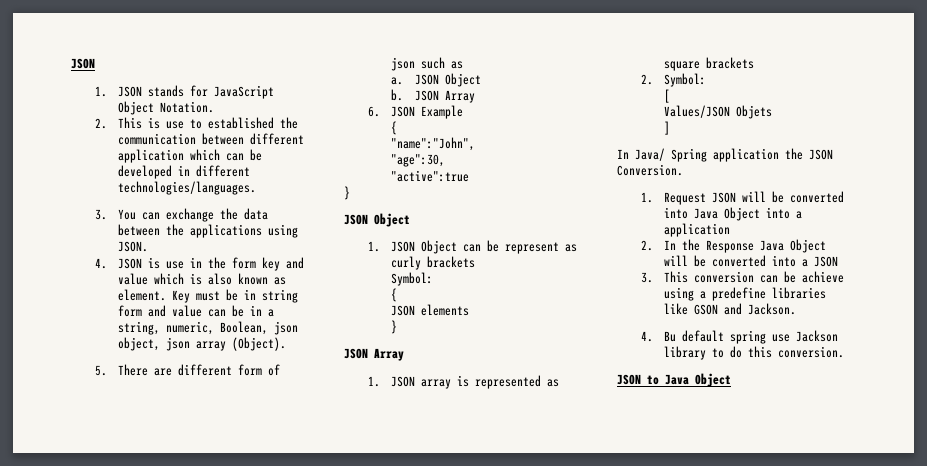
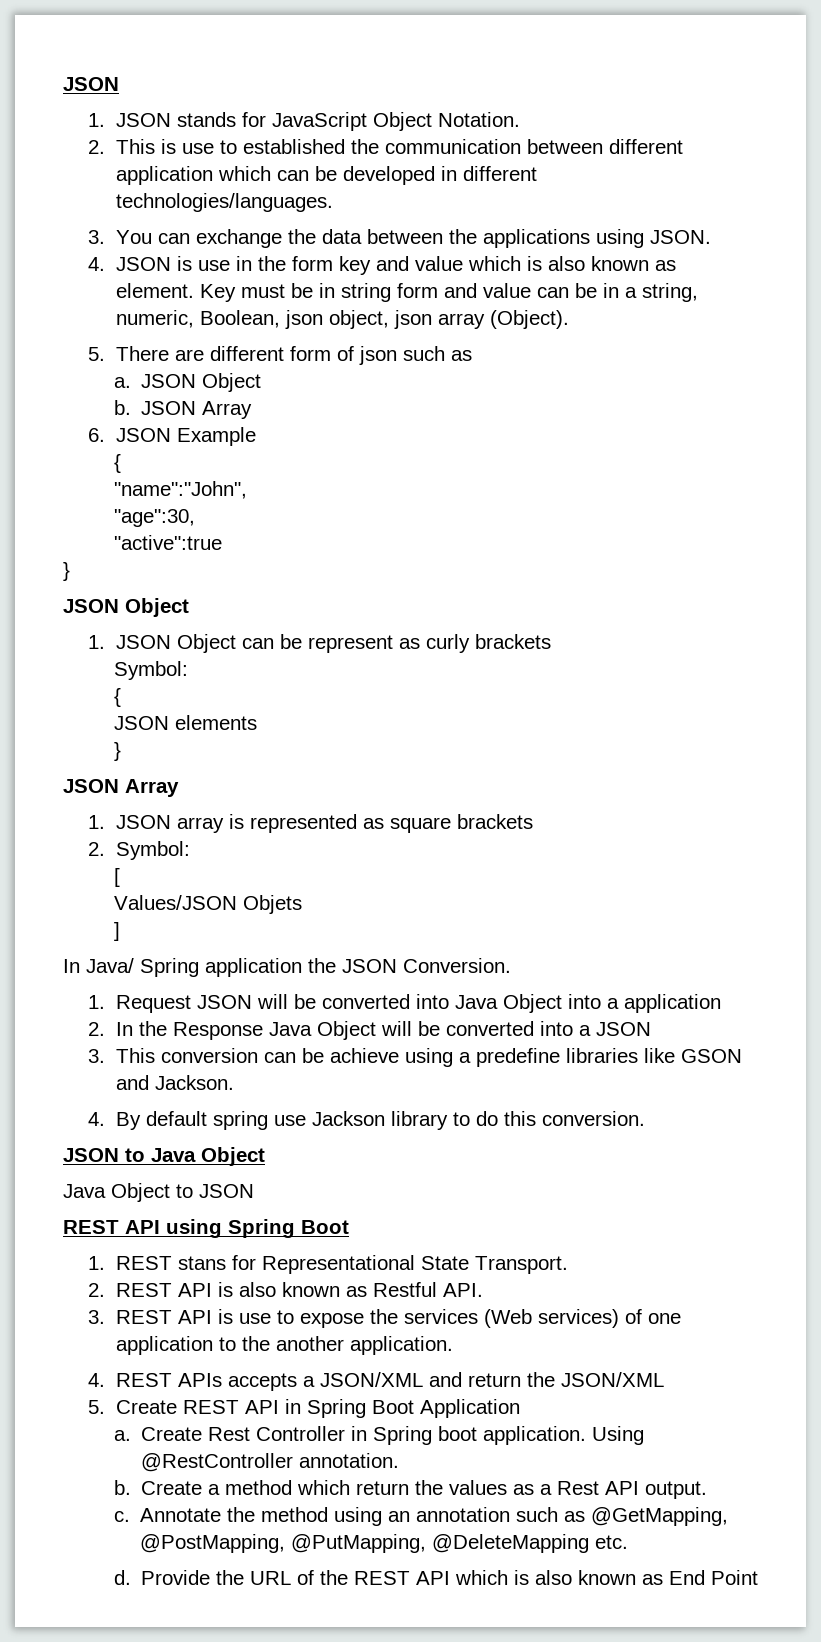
[664,331,677,342] Bu -> [115,1112,141,1130] By
(731, 380) none -> [63,1183,254,1202] [63,1219,349,1238] [88,1255,568,1274] [88,1282,483,1297] [88,1309,681,1328] [115,1336,453,1355] [88,1372,664,1391] [88,1399,520,1418] [113,1426,644,1445] [140,1453,399,1472] [113,1480,707,1499] [113,1507,728,1526] [139,1534,628,1553] [113,1570,758,1585] // Java Object to JSON // REST API using Spring Boot // 1. REST stans for Representational State Transport. // 2. REST API is also known as Restful API. // 3. REST API is use to expose the services (Web services) of one application to the another application. // 4. REST APIs accepts a JSON/XML and return the JSON/XML // 5. Create REST API in Spring Boot Application // a. Create Rest Controller in Spring boot application. Using @RestController annotation. // b. Create a method which return the values as a Rest API output. // c. Annotate the method using an annotation such as @GetMapping, @PostMapping, @PutMapping, @DeleteMapping etc. // d. Provide the URL of the REST API which is also known as End Point

